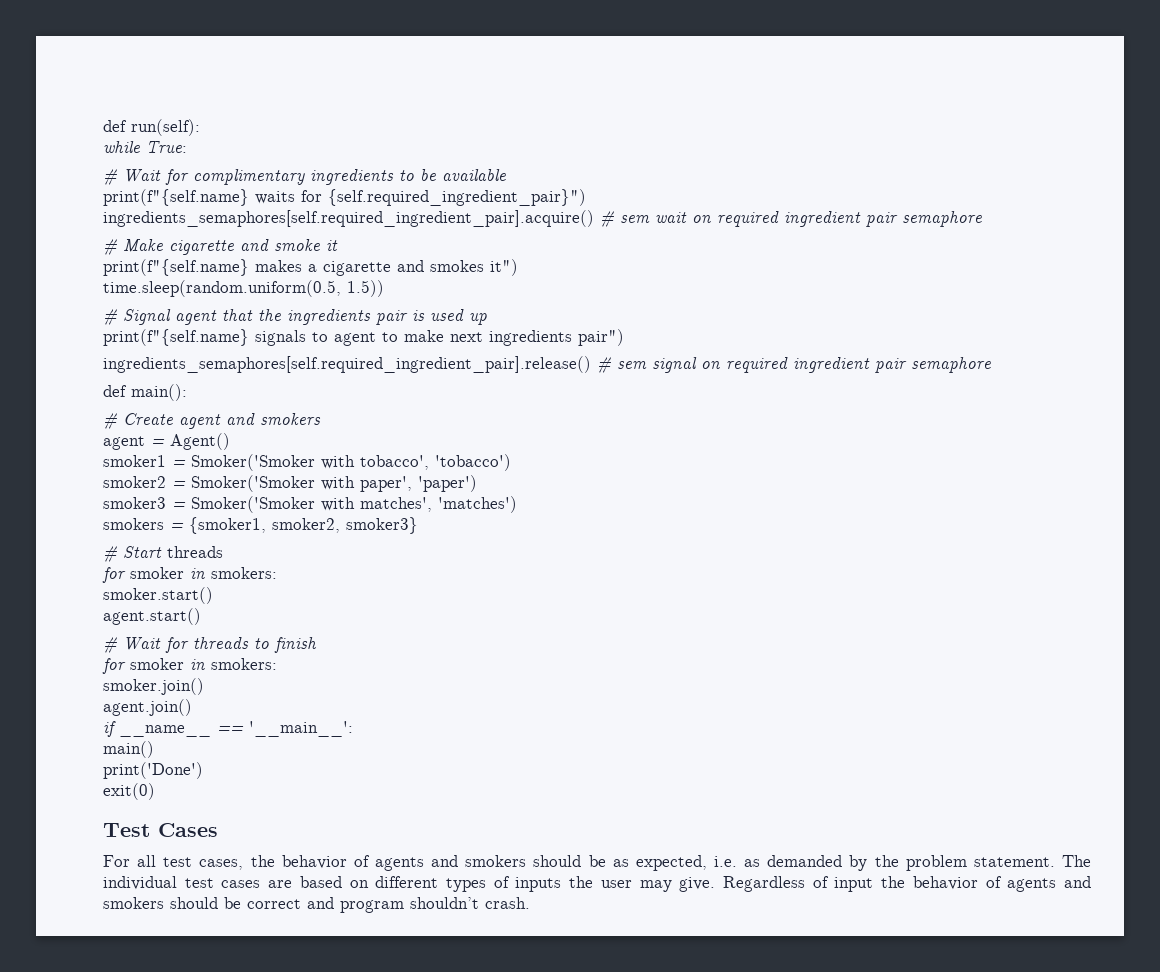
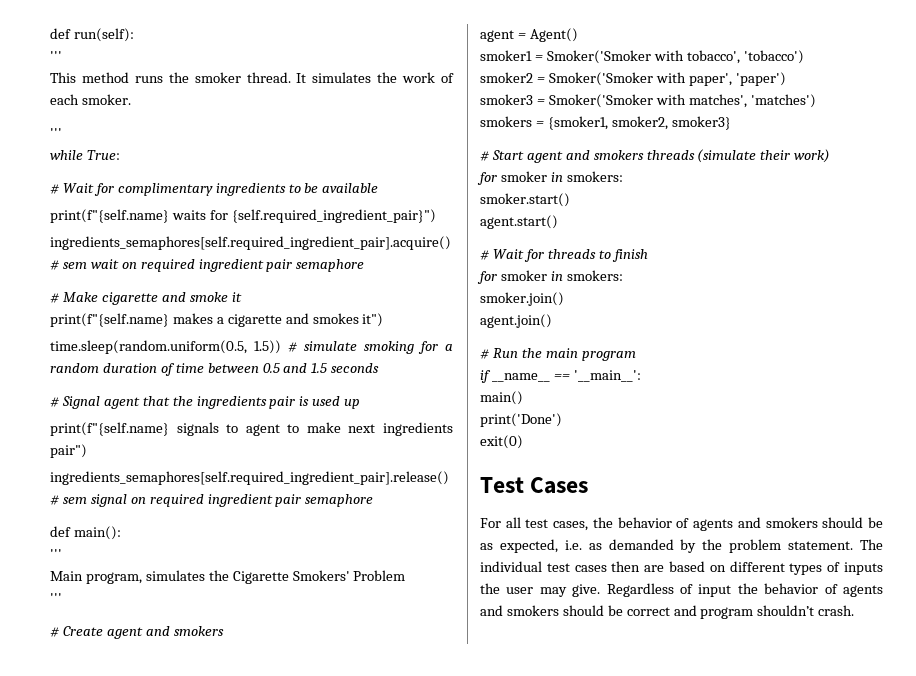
(200, 127) none -> [50,51,62,61] [50,72,454,83] [50,94,131,105] [50,128,62,138] // ''' // This method runs the smoker thread. It simulates the work of each smoker. // '''
(384, 288) none -> [288,341,453,354] [50,363,380,376] # simulate smoking for a random duration of time between 0.5 and 1.5 seconds
(187, 392) none -> [50,549,62,559] [50,570,406,584] [50,593,62,603] // ''' // Main program, simulates the Cigarette Smokers' Problem // '''
[167,546,223,558] threads -> [526,149,831,163] agent and smokers threads (simulate their work)
(192, 707) none -> [480,348,636,361] // # Run the main program
(261, 884) none -> [611,561,641,572] then

